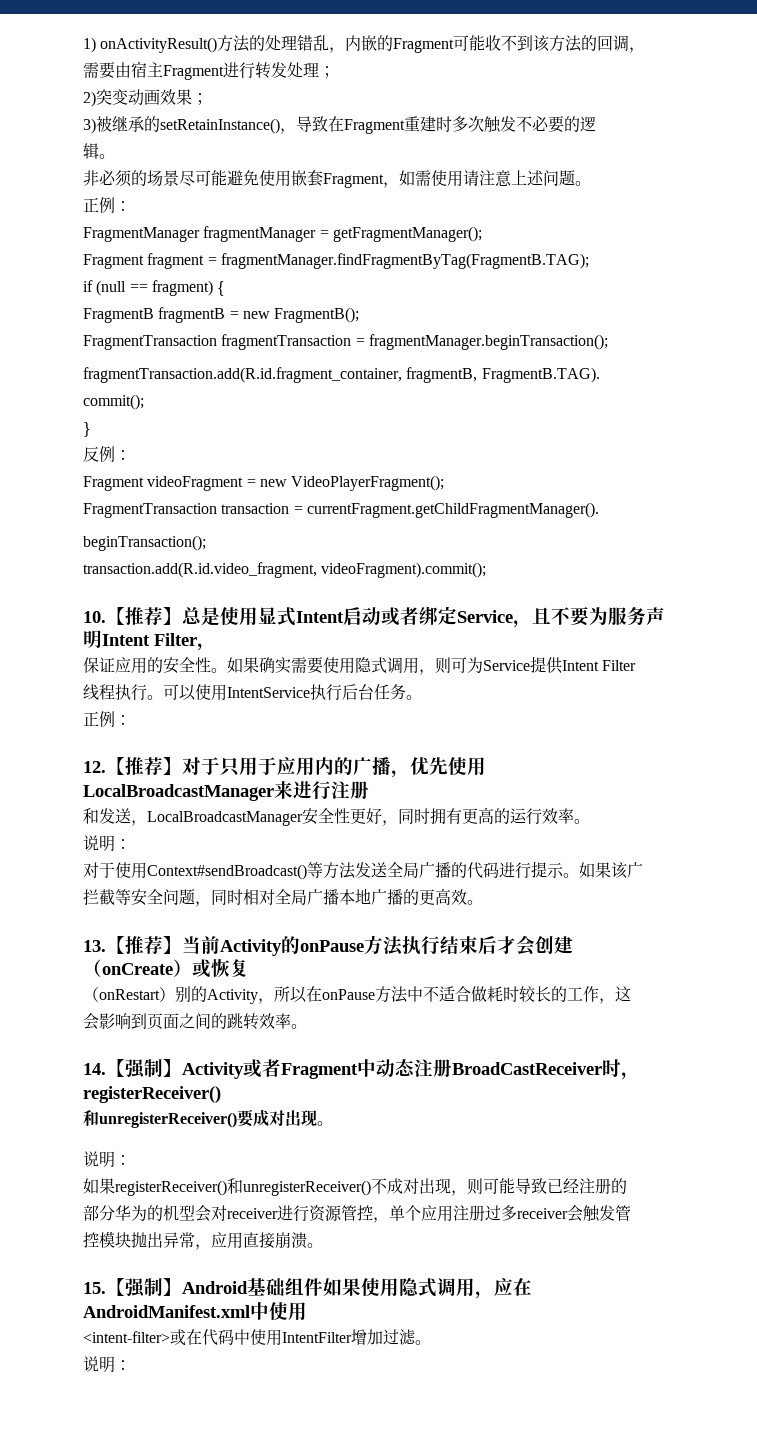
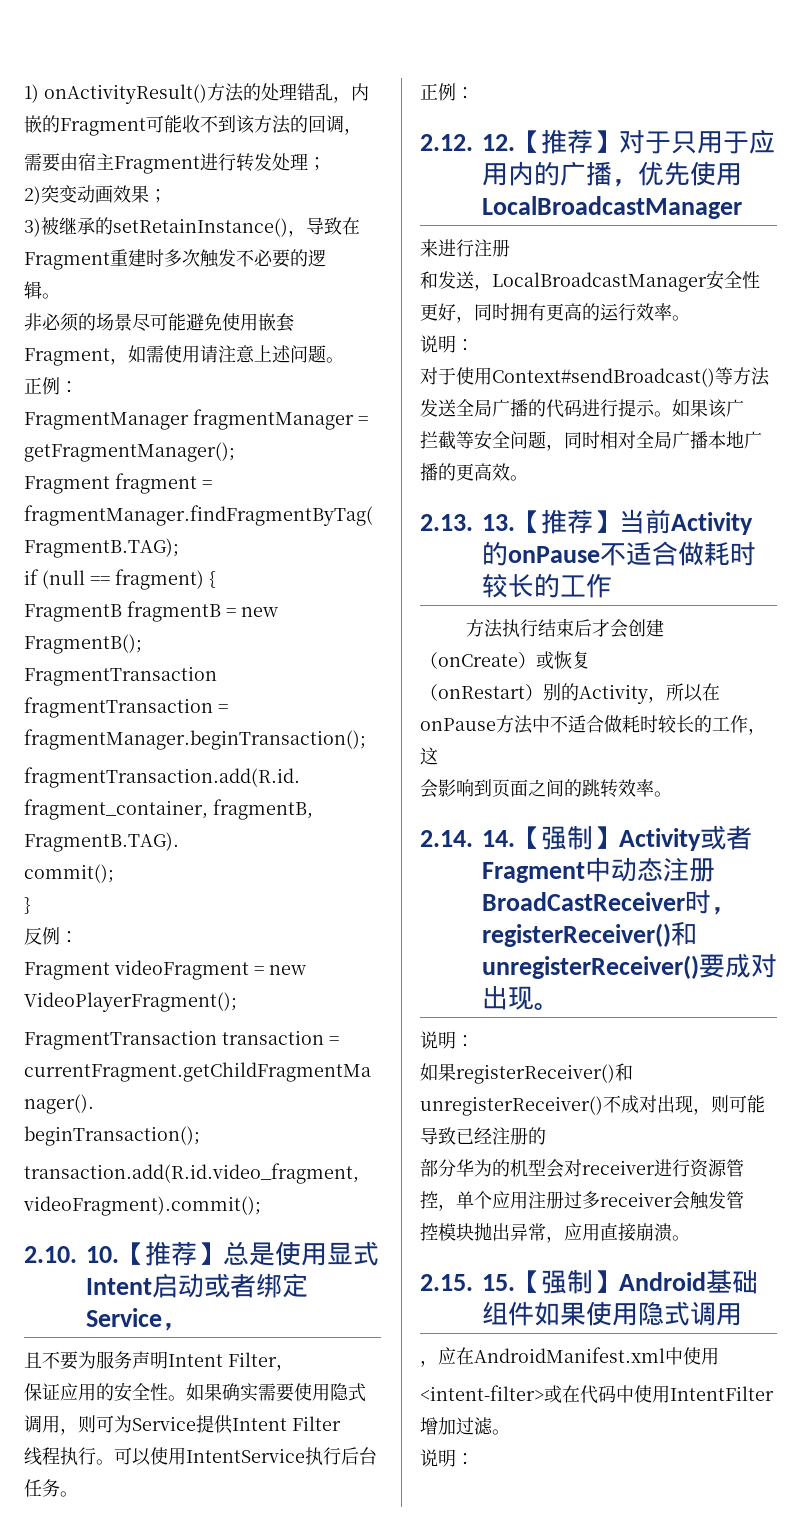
(487, 570) none -> [24,1246,77,1263] 2.10.
(532, 624) none -> (188, 1327) //
(131, 720) none -> [420,134,473,151] 2.12.
(274, 792) none -> (742, 207) //
(483, 902) none -> [420,514,473,531] 2.13.
(364, 946) none -> [600,541,756,566] [482,573,612,598] 不适合做耗时较长的工作 //
(307, 1026) none -> [420,830,473,847] 2.14.
(221, 1094) // -> (671, 935) none
(323, 1245) none -> [420,1274,473,1291] 2.15.
(475, 1287) none -> (742, 1314) //

